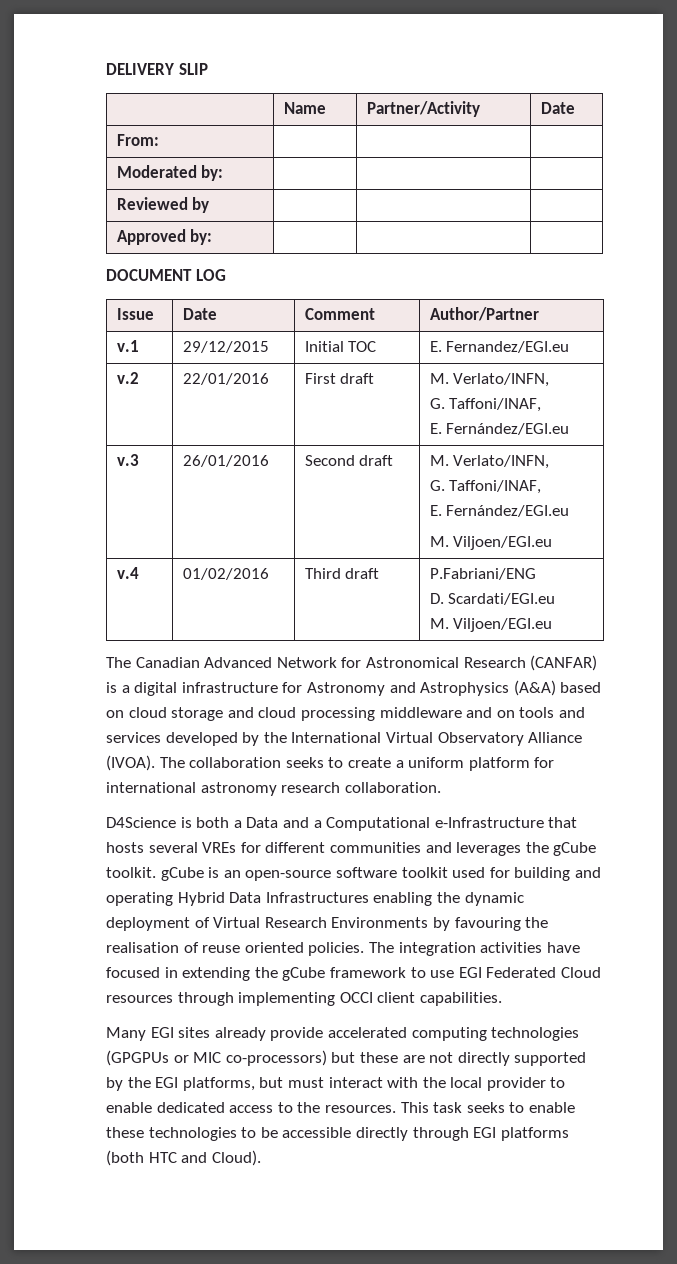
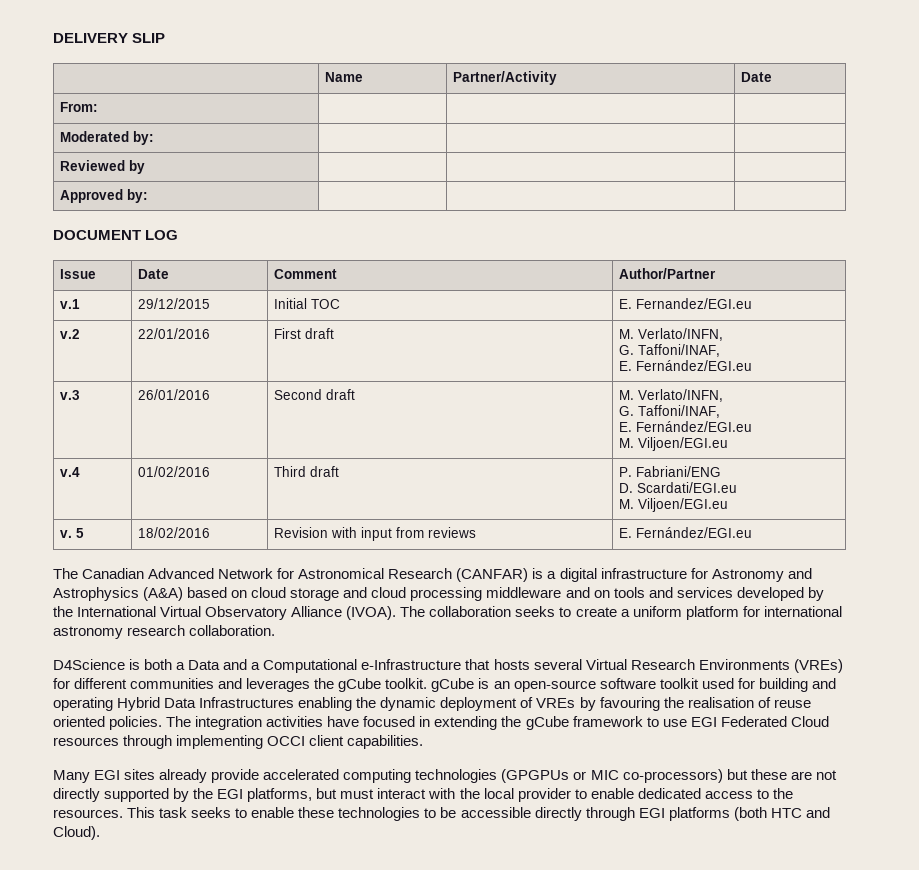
[429,568,536,580] P.Fabriani/ENG -> [618,466,721,477] P. Fabriani/ENG
(553, 625) none -> [59,528,84,538] [137,527,210,538] [273,527,476,541] [618,527,752,538] // v. 5 | 18/02/2016 | Revision with input from reviews | E. Fernández/EGI.eu
[202,842,237,853] VREs -> [585,659,843,673] Virtual Research Environments (VREs)
[213,917,429,928] Virtual Research Environments -> [536,698,576,708] VREs

